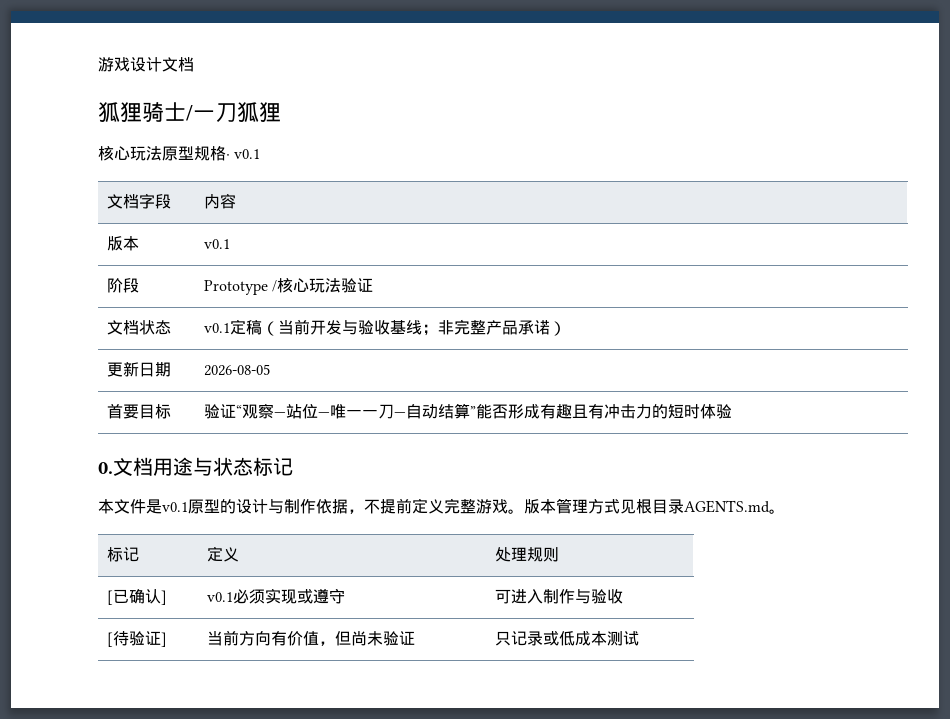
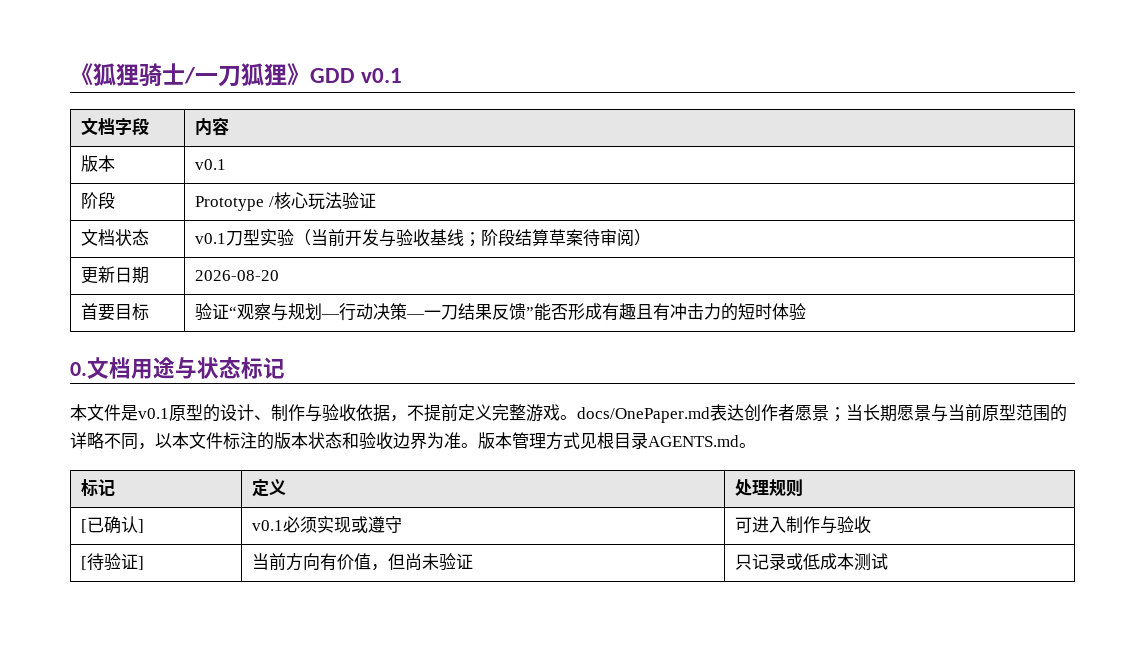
[98,57,194,72] 游戏设计文档 // -> [70,63,93,85] 《
[98,146,230,161] // 核心玩法原型规格· -> [287,63,355,85] 》GDD
[229,319,262,335] 定稿 -> [226,229,295,247] 刀型实验
[437,319,550,335] 非完整产品承诺 -> [481,229,635,247] 阶段结算草案待审阅
[203,364,270,376] 2026-08-05 -> [195,270,280,281] 2026-08-20
[273,403,470,419] —站位—唯一一刀—自动结算 -> [271,303,527,321] 与规划—行动决策—一刀结果反馈
[268,499,316,514] 与制作 -> [254,404,356,422] 、制作与验收
(524, 511) none -> [577,404,1067,423] [70,432,478,450] docs/OnePaper.md表达创作者愿景；当长期愿景与当前原型范围的详略不同，以本文件标注的版本状态和验收边界为准。

